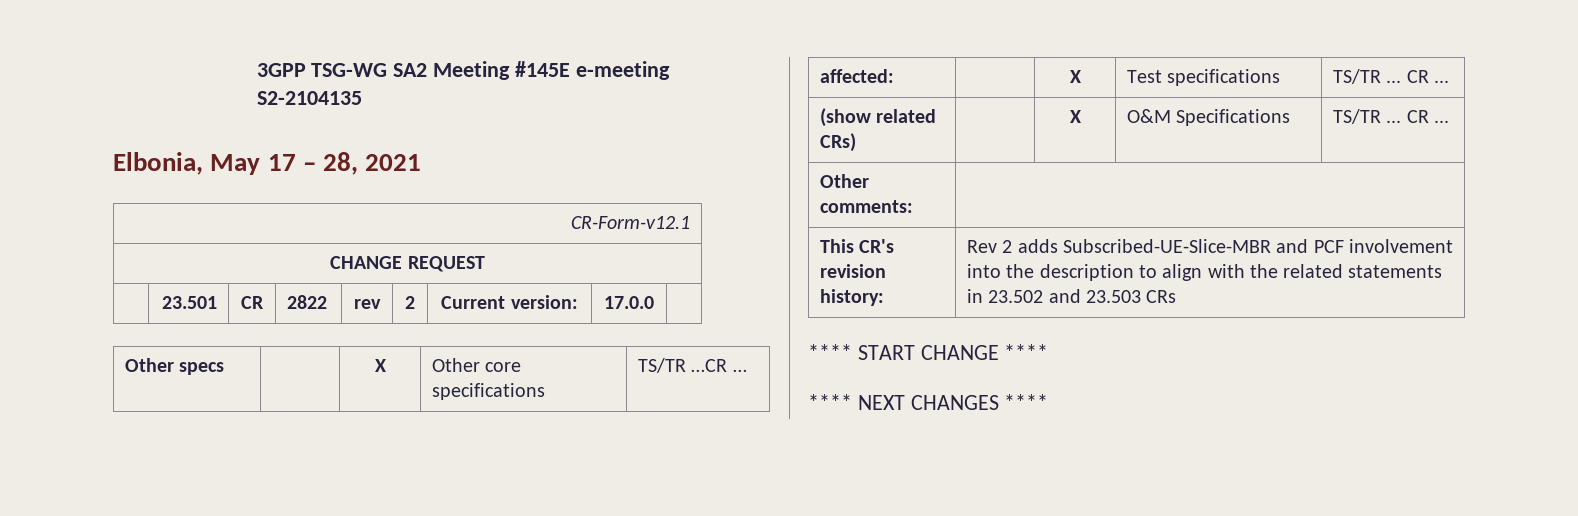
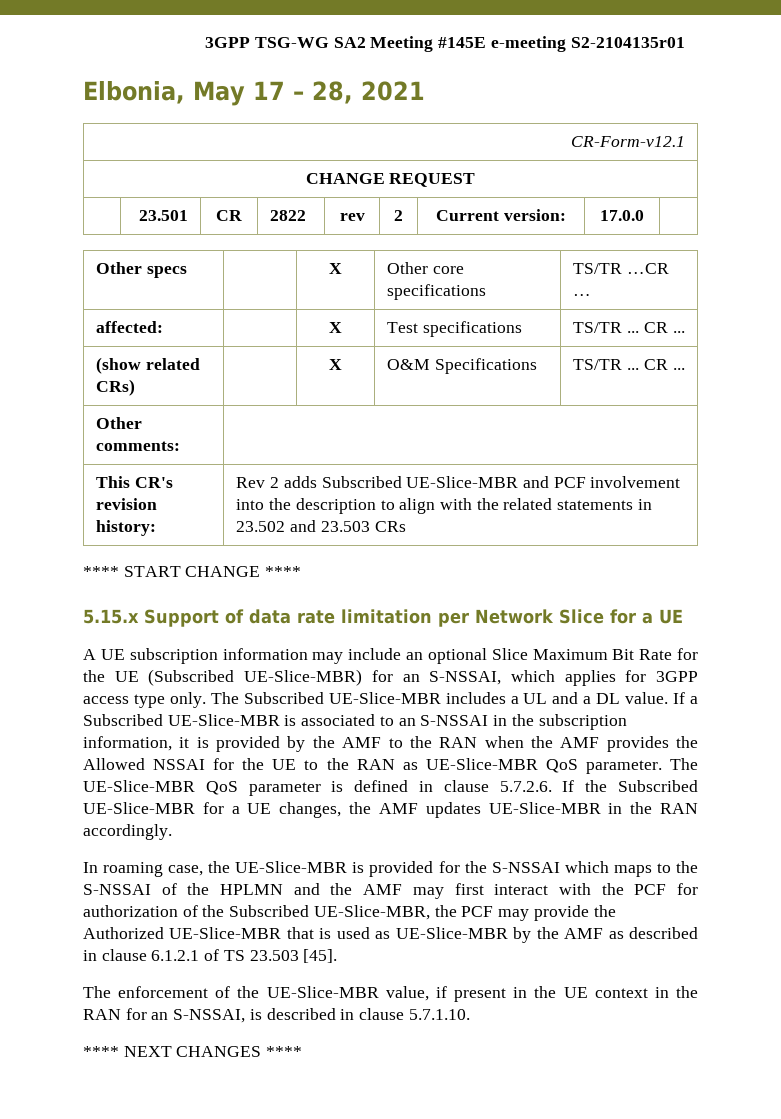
[256,91,362,105] S2-2104135 -> [570,37,685,48] S2-2104135r01
[1062,239,1271,253] Subscribed-UE-Slice-MBR -> [321,476,519,488] Subscribed UE-Slice-MBR
(1049, 352) none -> [83,609,683,627] [83,648,699,664] [83,669,698,686] [83,692,699,708] [83,714,627,730] [83,736,698,752] [83,758,698,774] [83,780,698,796] [83,802,699,818] [83,824,172,840] [83,861,699,877] [83,883,699,899] [83,905,616,921] [83,927,698,943] [83,949,338,963] [83,986,698,1002] [83,1008,470,1023] // 5.15.x Support of data rate limitation per Network Slice for a UE // A UE subscription information may include an optional Slice Maximum Bit Rate for the UE (Subscribed UE-Slice-MBR) for an S-NSSAI, which applies for 3GPP access type only. The Subscribed UE-Slice-MBR includes a UL and a DL value. If a Subscribed UE-Slice-MBR is associated to an S-NSSAI in the subscription information, it is provided by the AMF to the RAN when the AMF provides the Allowed NSSAI for the UE to the RAN as UE-Slice-MBR QoS parameter. The UE-Slice-MBR QoS parameter is defined in clause 5.7.2.6. If the Subscribed UE-Slice-MBR for a UE changes, the AMF updates UE-Slice-MBR in the RAN accordingly. // In roaming case, the UE-Slice-MBR is provided for the S-NSSAI which maps to the S-NSSAI of the HPLMN and the AMF may first interact with the PCF for authorization of the Subscribed UE-Slice-MBR, the PCF may provide the Authorized UE-Slice-MBR that is used as UE-Slice-MBR by the AMF as described in clause 6.1.2.1 of TS 23.503 [45]. // The enforcement of the UE-Slice-MBR value, if present in the UE context in the RAN for an S-NSSAI, is described in clause 5.7.1.10.

